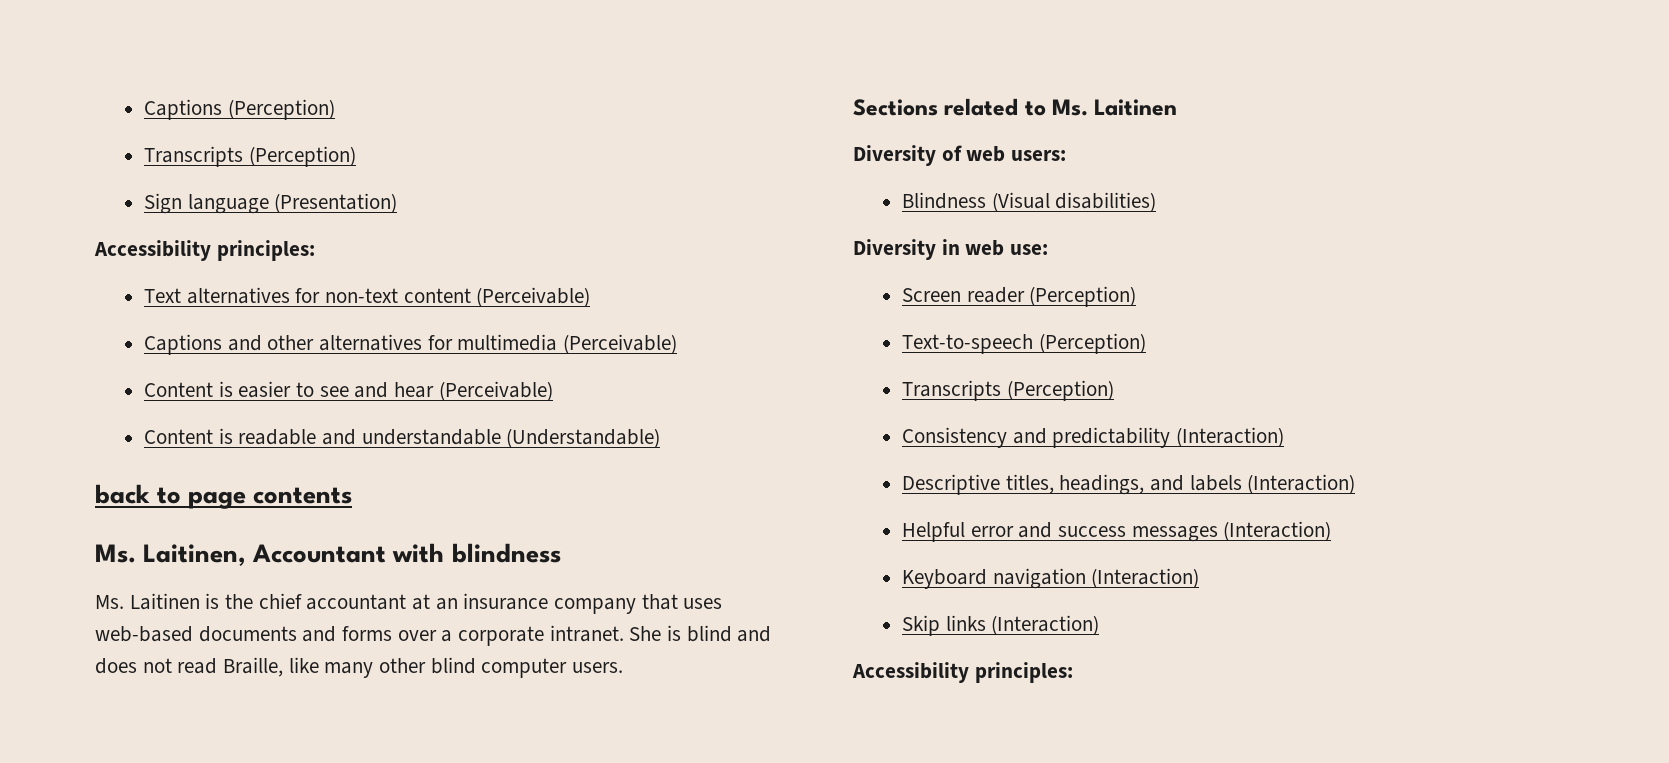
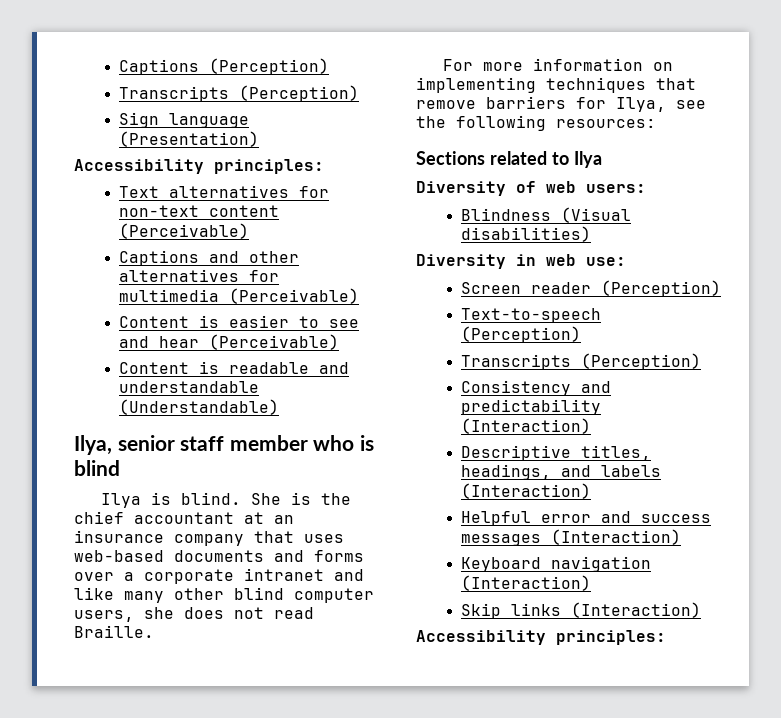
[95,484,353,509] [95,543,561,566] [95,593,200,610] back to page contents // Ms. Laitinen, Accountant with blindness // Ms. Laitinen -> [74,435,374,455] [74,460,120,476] [101,492,282,508] Ilya, senior staff member who is blind // Ilya is blind. She
[549,625,772,642] [95,657,284,677] intranet. She is blind and does not read Braille, -> [244,568,364,581] intranet and
[572,662,624,673] users. -> [74,607,314,622] [74,625,154,638] [443,58,674,71] [416,77,696,93] [416,96,706,112] [416,115,656,131] users, she does not read Braille. // For more information on implementing techniques that remove barriers for Ilya, see the following resources:
[1052,99,1178,116] Ms. Laitinen -> [573,151,602,168] Ilya

